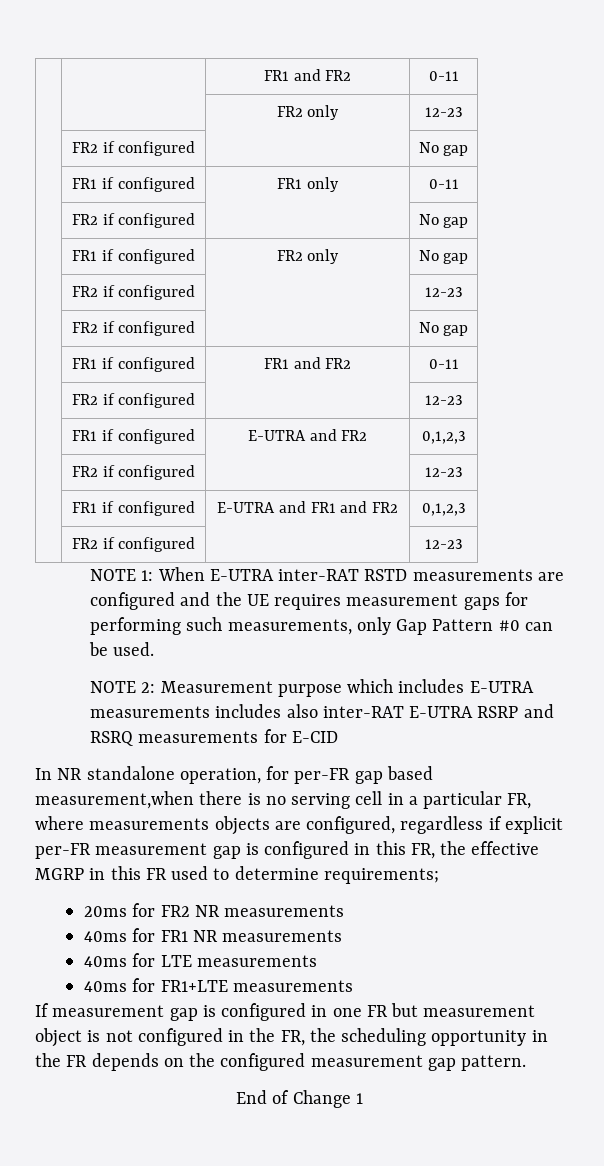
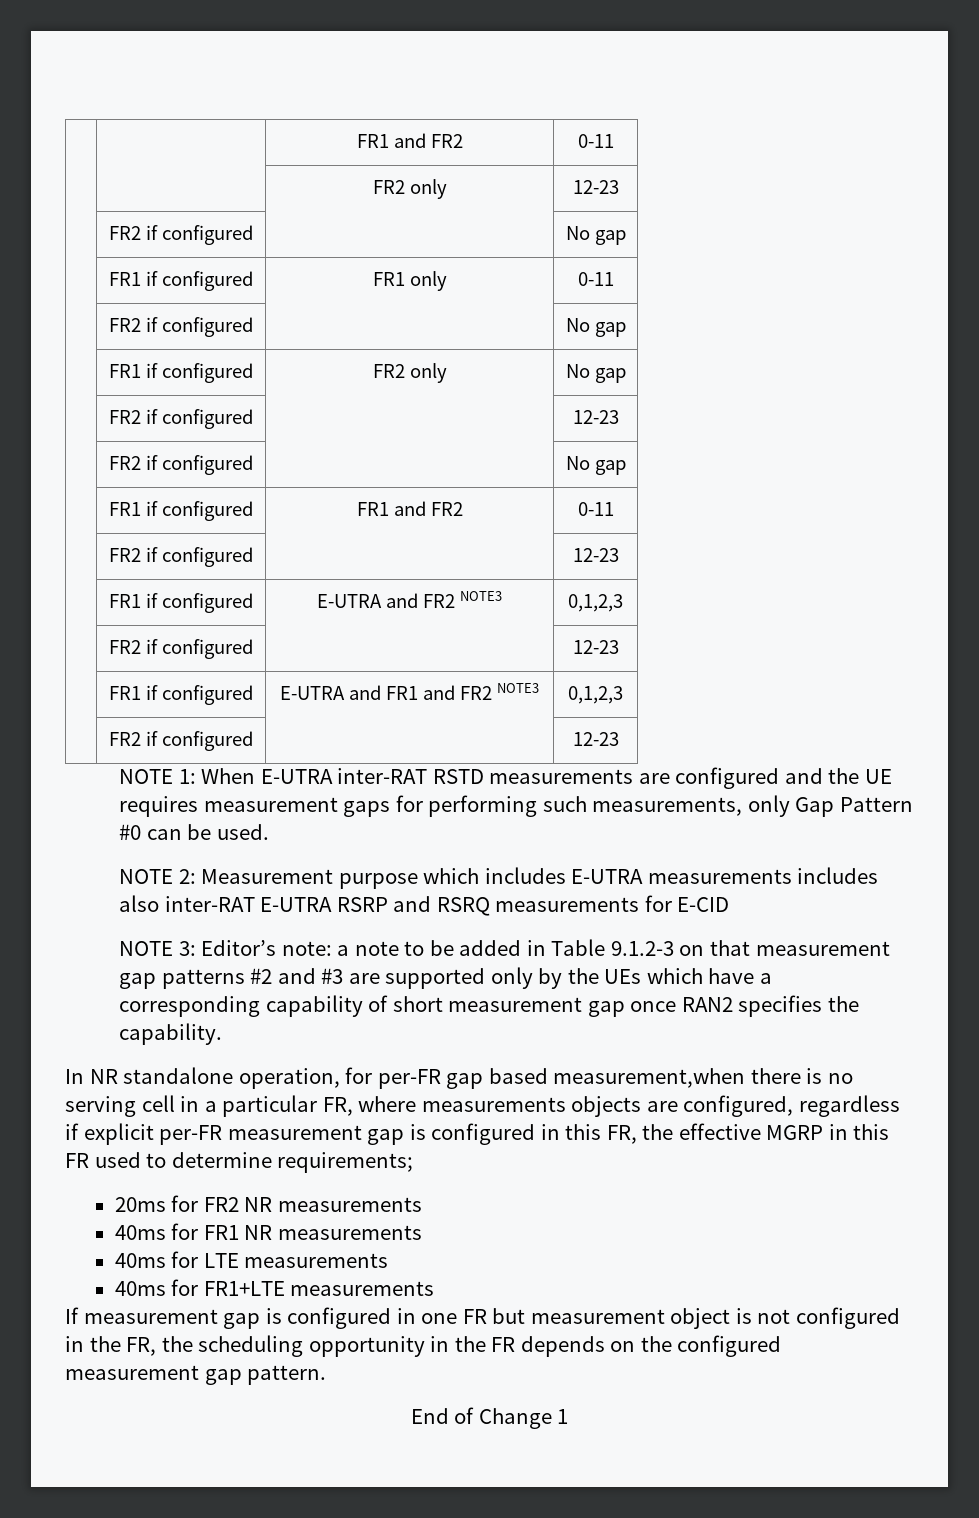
(368, 435) none -> [459,591,502,601] NOTE3
(398, 507) none -> [496,683,539,693] NOTE3
(338, 737) none -> [119,939,890,956] [119,967,772,989] [119,995,859,1017] [119,1023,223,1045] // NOTE 3: Editor’s note: a note to be added in Table 9.1.2-3 on that measurement gap patterns #2 and #3 are supported only by the UEs which have a corresponding capability of short measurement gap once RAN2 specifies the capability.

